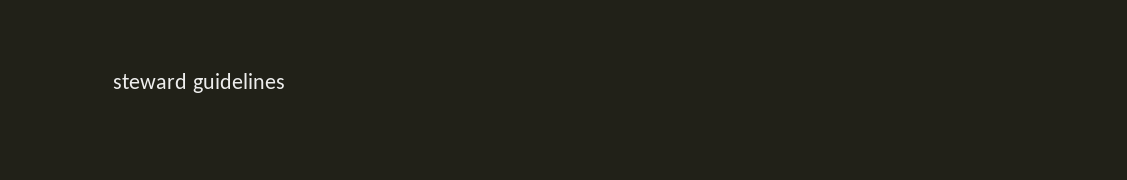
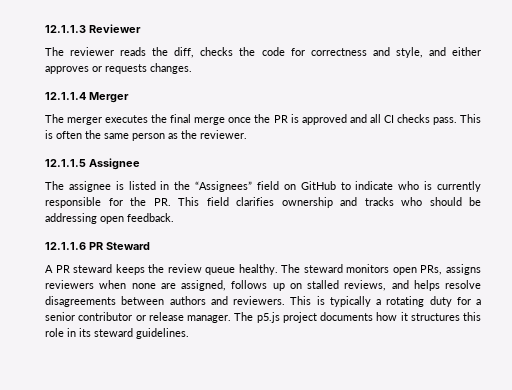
[113,73,285,93] steward guidelines -> [45,24,141,33] [45,47,482,58] [45,63,192,74] [45,92,129,103] [45,114,481,125] [45,130,247,141] [45,158,140,170] [45,181,481,192] [45,197,481,208] [45,213,174,224] [45,242,150,250] [45,264,482,275] [45,280,481,291] [45,296,481,307] [45,312,481,323] [45,328,189,339] 12.1.1.3 Reviewer // The reviewer reads the diff, checks the code for correctness and style, and either approves or requests changes. // 12.1.1.4 Merger // The merger executes the final merge once the PR is approved and all CI checks pass. This is often the same person as the reviewer. // 12.1.1.5 Assignee // The assignee is listed in the “Assignees” field on GitHub to indicate who is currently responsible for the PR. This field clarifies ownership and tracks who should be addressing open feedback. // 12.1.1.6 PR Steward // A PR steward keeps the review queue healthy. The steward monitors open PRs, assigns reviewers when none are assigned, follows up on stalled reviews, and helps resolve disagreements between authors and reviewers. This is typically a rotating duty for a senior contributor or release manager. The p5.js project documents how it structures this role in its steward guidelines.

